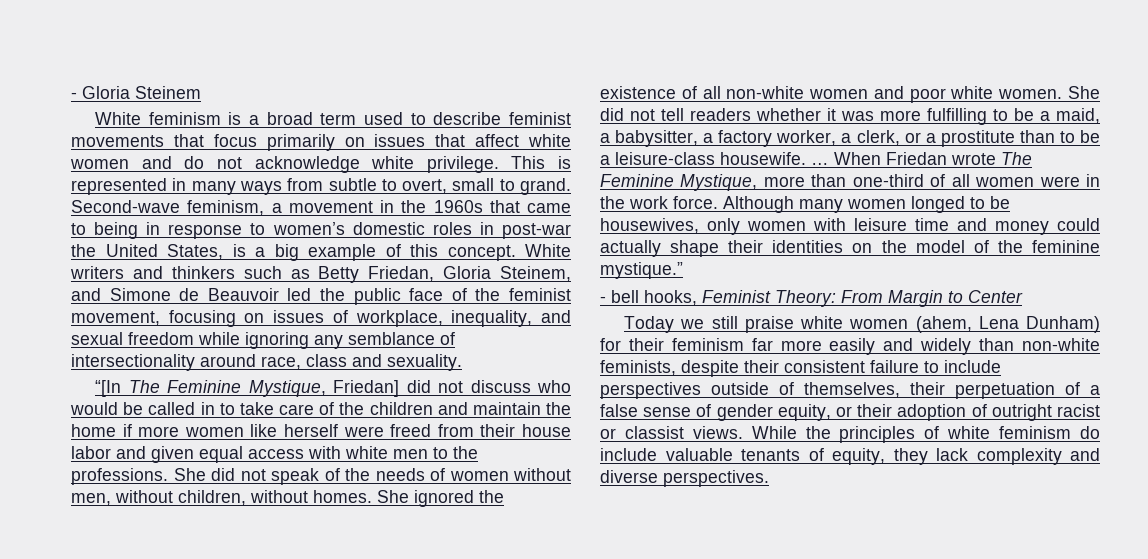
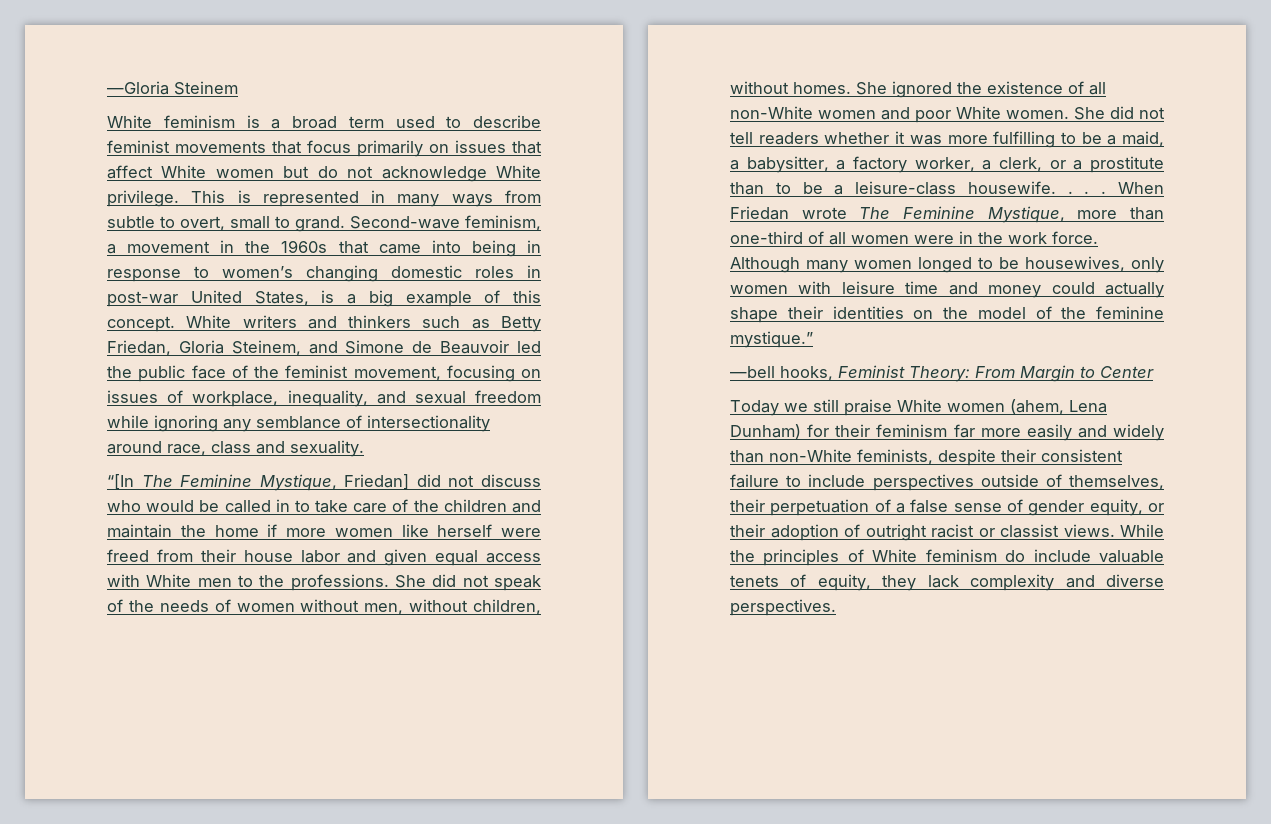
[71,86,130,99] - Gloria -> [107,81,169,95] —Gloria
[528,134,571,147] [70,156,172,169] white women and -> [161,165,310,178] White women but
[371,156,415,169] white -> [496,165,541,178] White
[71,223,86,235] to -> [431,240,461,253] into
(345, 228) none -> [306,265,378,282] changing
[71,244,96,257] the -> (178, 299) none
[345,446,388,459] white -> [146,574,192,587] White
[726,86,805,99] non-white -> [730,106,813,119] non-White
[950,86,994,99] white -> [956,106,1001,119] White
[811,163,829,165] … -> [1067,191,1107,194] . . .
[600,290,639,303] - bell -> [730,366,775,378] —bell
[800,316,844,329] white -> [897,399,942,412] White
[1022,338,1100,351] non-white -> [769,449,852,462] non-White
[947,426,991,439] white -> [872,549,918,562] White
[741,449,800,461] tenants -> [730,575,779,587] tenets

